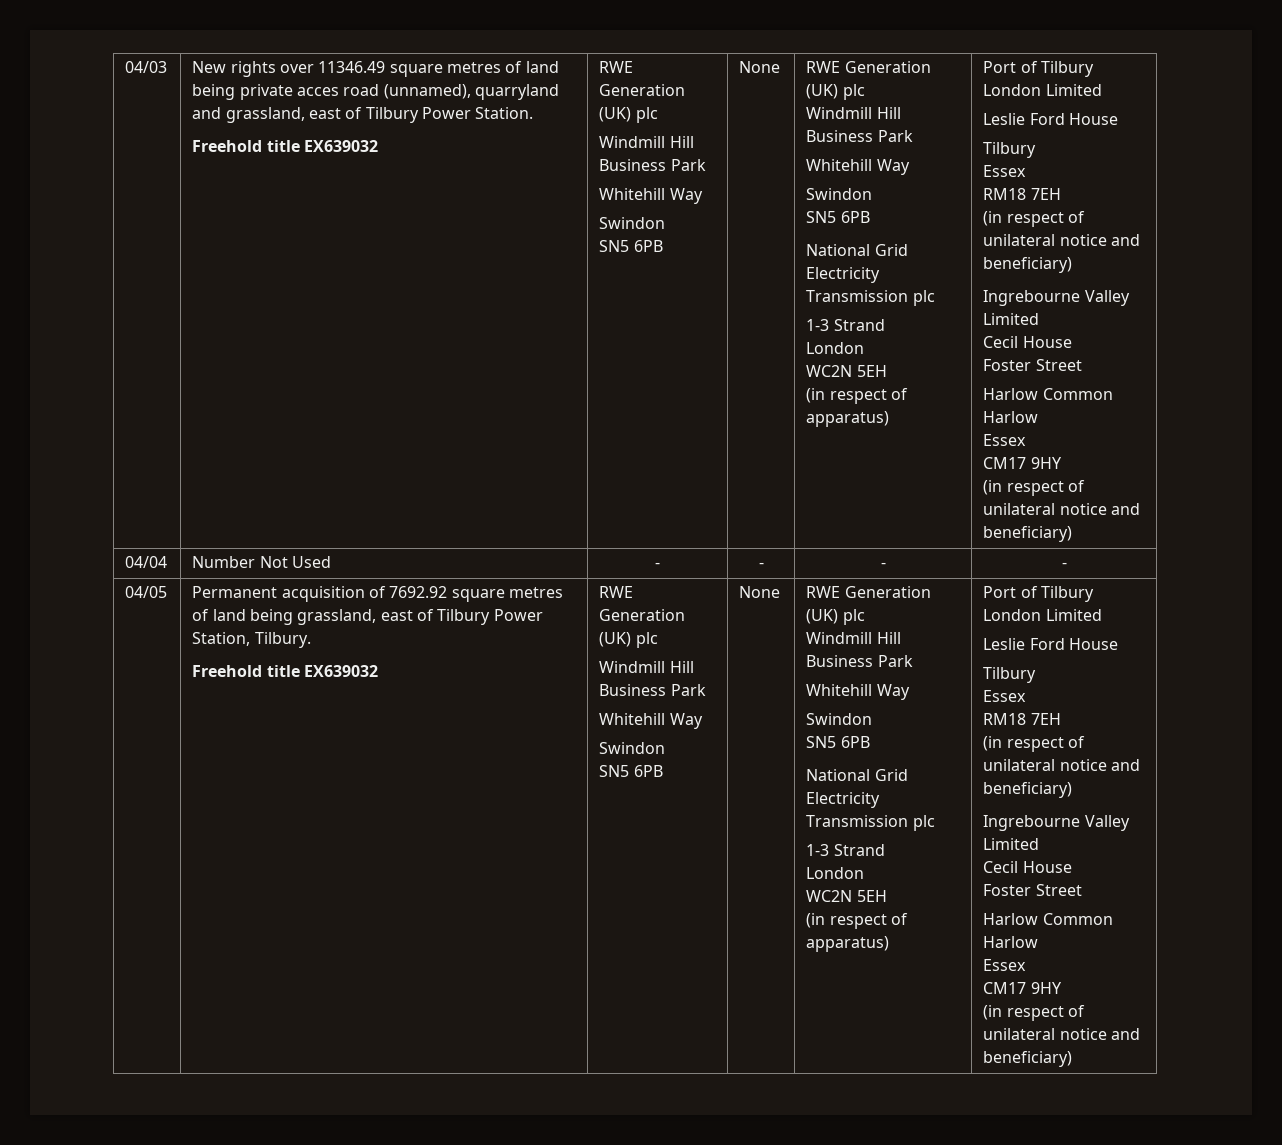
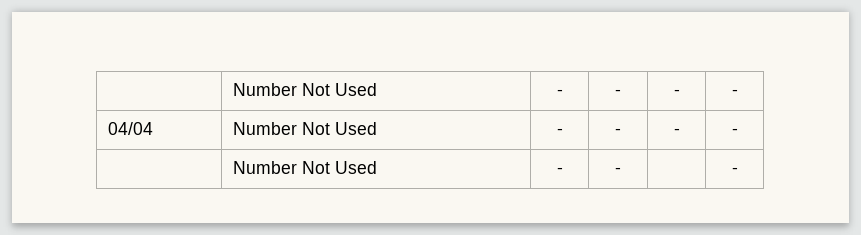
[125,61,168,73] [192,61,559,77] [192,84,560,100] [192,107,534,123] [192,140,379,152] [599,61,634,73] [599,84,686,96] [599,107,658,123] [599,136,694,148] [599,159,706,171] [599,188,703,204] [599,217,666,229] [599,240,663,252] [739,61,781,73] [806,61,931,73] [806,84,865,100] [806,107,901,119] [806,130,913,142] [806,159,910,175] [806,188,873,200] [806,211,870,223] [806,244,908,256] [806,267,881,283] [806,290,935,306] [806,319,885,331] [806,342,865,354] [806,365,887,377] [806,388,909,404] [806,411,890,427] [983,61,1095,77] [983,84,1102,96] [983,113,1119,125] [983,142,1037,158] [983,165,1027,177] [983,188,1061,200] [983,211,1086,227] [983,234,1141,246] [983,257,1073,273] [983,290,1130,306] [983,313,1040,325] [983,336,1072,348] [983,359,1082,371] [983,388,1113,400] [983,411,1039,423] [983,434,1027,446] [983,457,1062,469] [983,480,1086,496] [983,503,1141,515] [983,526,1073,542] 04/03 | New rights over 11346.49 square metres of land being private acces road (unnamed), quarryland and grassland, east of Tilbury Power Station. // Freehold title EX639032 | RWE Generation (UK) plc // Windmill Hill Business Park // Whitehill Way // Swindon // SN5 6PB | None | RWE Generation (UK) plc // Windmill Hill Business Park // Whitehill Way // Swindon // SN5 6PB // National Grid Electricity Transmission plc // 1-3 Strand // London // WC2N 5EH // (in respect of apparatus) | Port of Tilbury London Limited // Leslie Ford House // Tilbury // Essex // RM18 7EH // (in respect of unilateral notice and beneficiary) // Ingrebourne Valley Limited // Cecil House // Foster Street // Harlow Common Harlow // Essex // CM17 9HY // (in respect of unilateral notice and beneficiary) -> [232,83,377,96] [556,89,563,96] [615,89,621,96] [673,89,680,96] [731,89,738,96] | Number Not Used | - | - | - | -
[125,586,168,598] [192,586,564,602] [192,609,543,625] [192,632,311,648] [192,665,379,677] [599,586,634,598] [599,609,686,621] [599,632,658,648] [599,661,694,673] [599,684,706,696] [599,713,703,729] [599,742,666,754] [599,765,663,777] [739,586,781,598] [806,586,931,598] [806,609,865,625] [806,632,901,644] [806,655,913,667] [806,684,910,700] [806,713,873,725] [806,736,870,748] [806,769,908,781] [806,792,881,808] [806,815,935,831] [806,844,885,856] [806,867,865,879] [806,890,887,902] [806,913,909,929] [806,936,890,952] [983,586,1095,602] [983,609,1102,621] [983,638,1119,650] [983,667,1037,683] [983,690,1027,702] [983,713,1061,725] [983,736,1086,752] [983,759,1141,771] [983,782,1073,798] [983,815,1130,831] [983,838,1040,850] [983,861,1072,873] [983,884,1082,896] [983,913,1113,925] [983,936,1039,948] [983,959,1027,971] [983,982,1062,994] [983,1005,1086,1021] [983,1028,1141,1040] [983,1051,1073,1067] 04/05 | Permanent acquisition of 7692.92 square metres of land being grassland, east of Tilbury Power Station, Tilbury. // Freehold title EX639032 | RWE Generation (UK) plc // Windmill Hill Business Park // Whitehill Way // Swindon // SN5 6PB | None | RWE Generation (UK) plc // Windmill Hill Business Park // Whitehill Way // Swindon // SN5 6PB // National Grid Electricity Transmission plc // 1-3 Strand // London // WC2N 5EH // (in respect of apparatus) | Port of Tilbury London Limited // Leslie Ford House // Tilbury // Essex // RM18 7EH // (in respect of unilateral notice and beneficiary) // Ingrebourne Valley Limited // Cecil House // Foster Street // Harlow Common Harlow // Essex // CM17 9HY // (in respect of unilateral notice and beneficiary) -> [232,161,377,174] [556,167,563,174] [615,167,621,174] [731,167,738,174] | Number Not Used | - | - | | -

